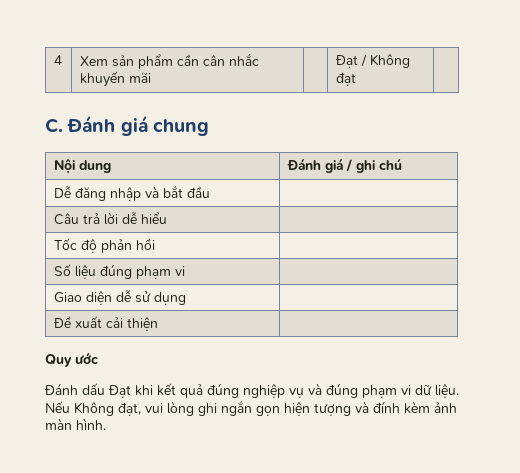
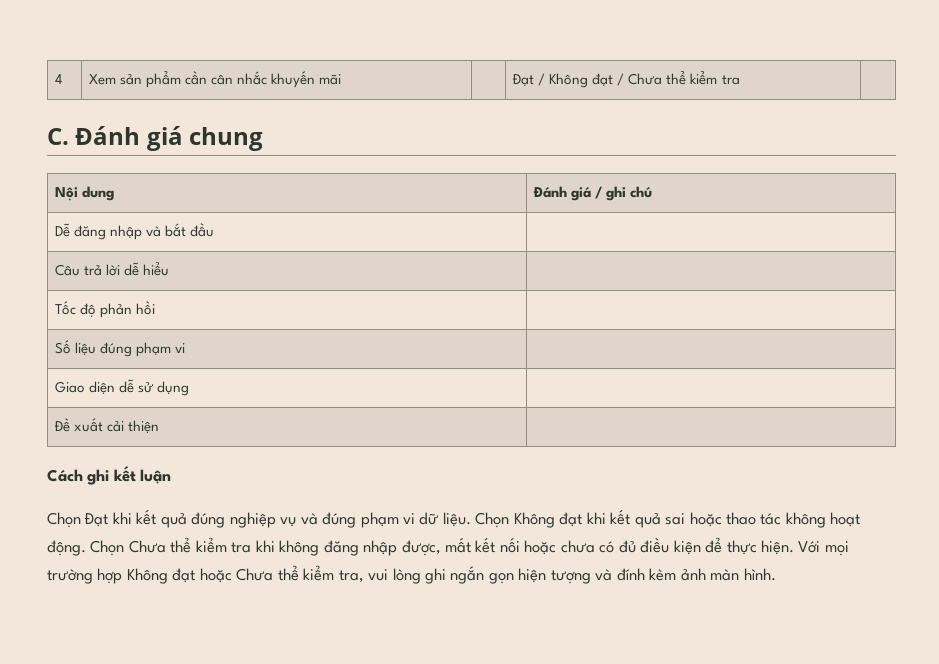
(356, 79) none -> [617,71,740,86] / Chưa thể kiểm tra
[45,352,99,367] [44,383,105,395] Quy ước // Đánh dấu -> [47,466,172,485] [47,512,81,528] Cách ghi kết luận // Chọn
[45,401,141,416] Nếu Không đạt, -> [475,509,861,528] [47,537,849,556] [47,565,364,584] Chọn Không đạt khi kết quả sai hoặc thao tác không hoạt động. Chọn Chưa thể kiểm tra khi không đăng nhập được, mất kết nối hoặc chưa có đủ điều kiện để thực hiện. Với mọi trường hợp Không đạt hoặc Chưa thể kiểm tra,

